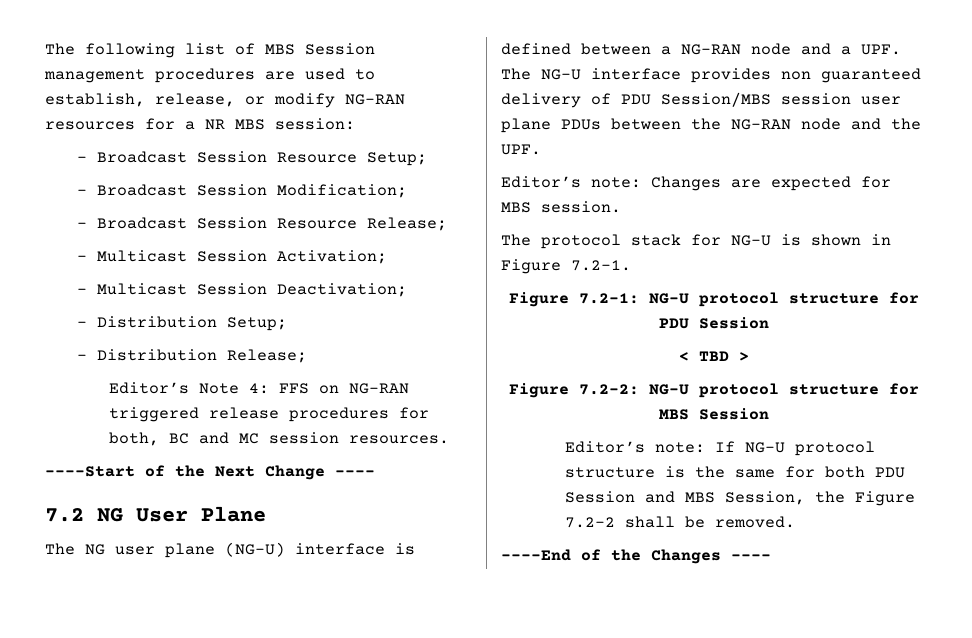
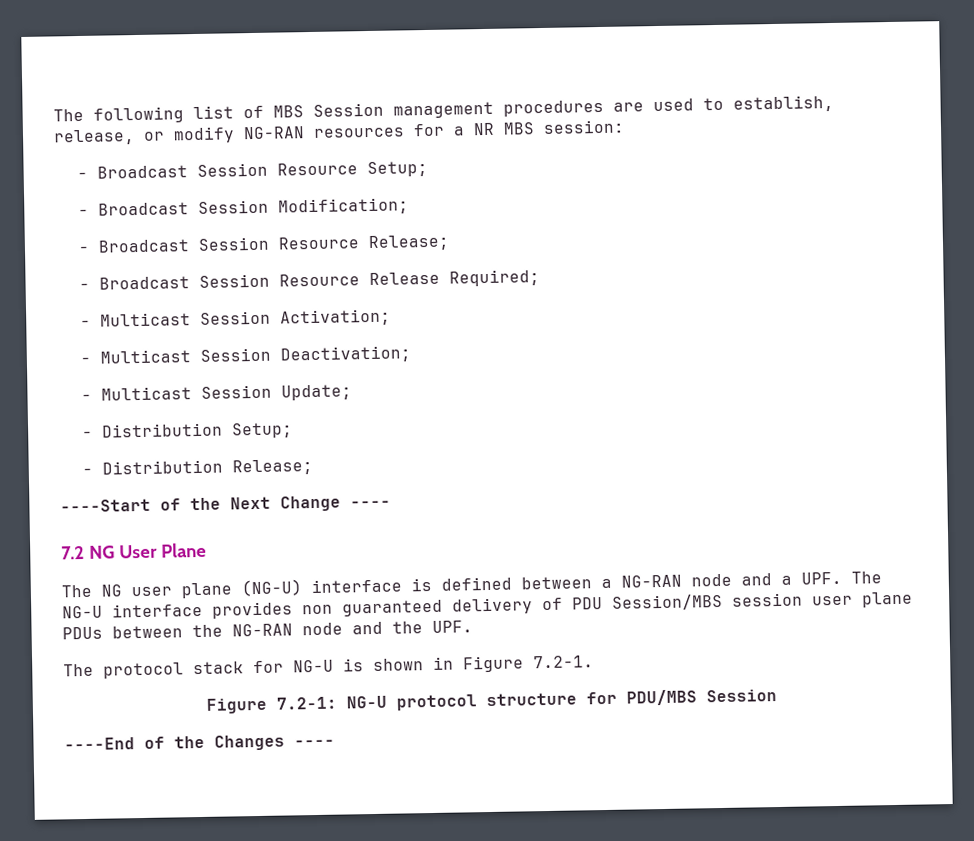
(448, 224) none -> [78,269,540,291] // - Broadcast Session Resource Release Required;
(408, 290) none -> [80,384,352,402] // - Multicast Session Update;
[109,382,410,394] [109,407,430,422] [109,432,450,446] // Editor’s Note 4: FFS on NG-RAN triggered release procedures for both, BC and MC session resources. -> (313, 467) none
[501,176,891,191] [501,201,621,213] // Editor’s note: Changes are expected for MBS session. -> (473, 626) none
[659,317,769,329] [679,351,749,361] [509,383,919,398] [659,408,769,420] [565,441,876,456] [565,466,906,478] [565,491,916,506] [565,516,796,528] PDU Session // < TBD > // Figure 7.2-2: NG-U protocol structure for MBS Session // Editor’s note: If NG-U protocol structure is the same for both PDU Session and MBS Session, the Figure 7.2-2 shall be removed. -> [626,689,777,706] PDU/MBS Session

